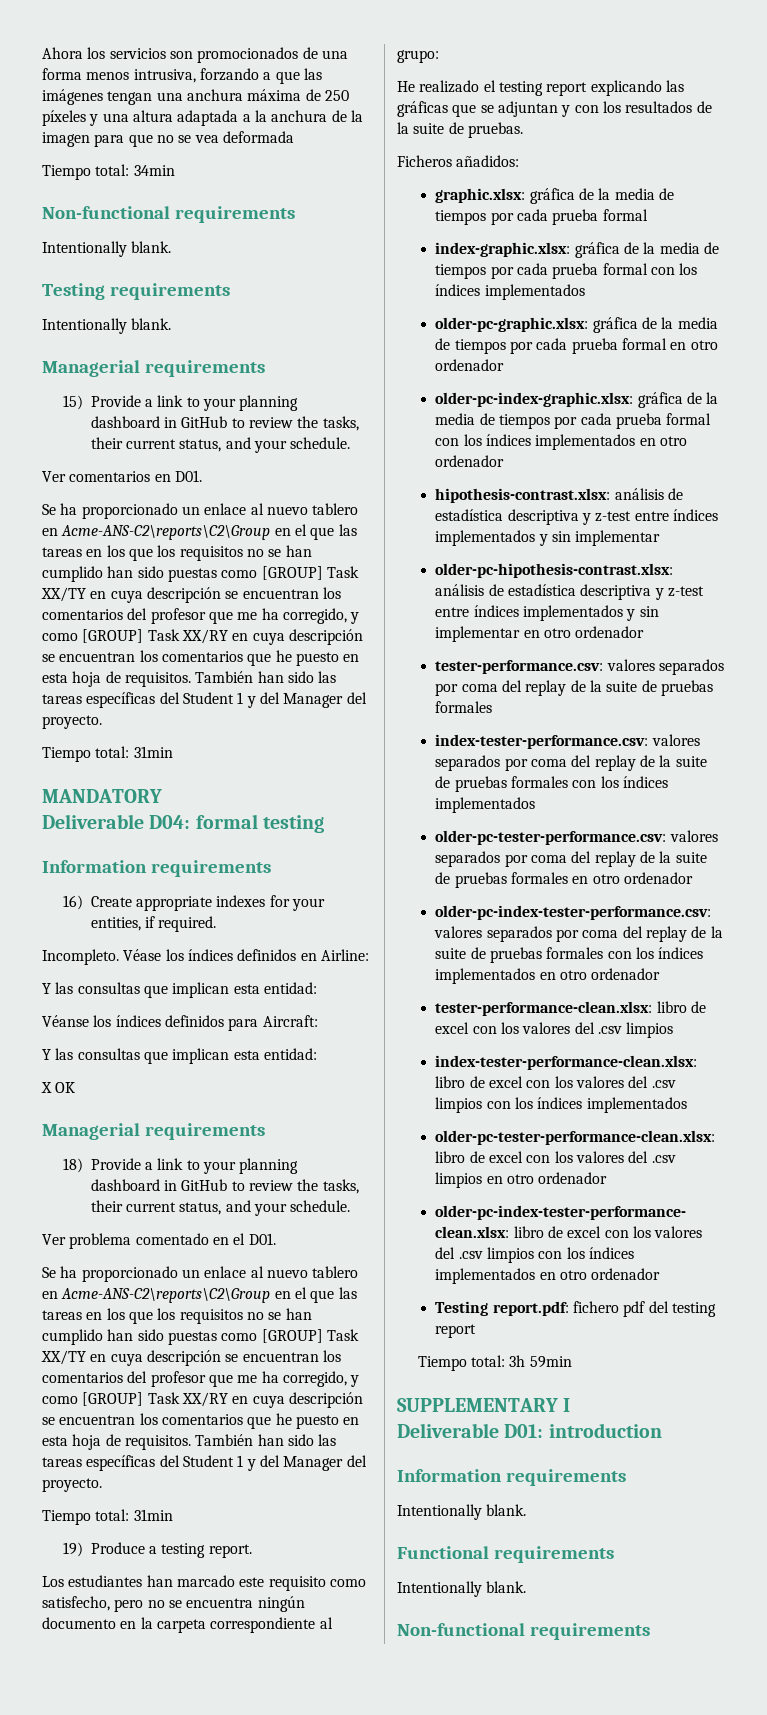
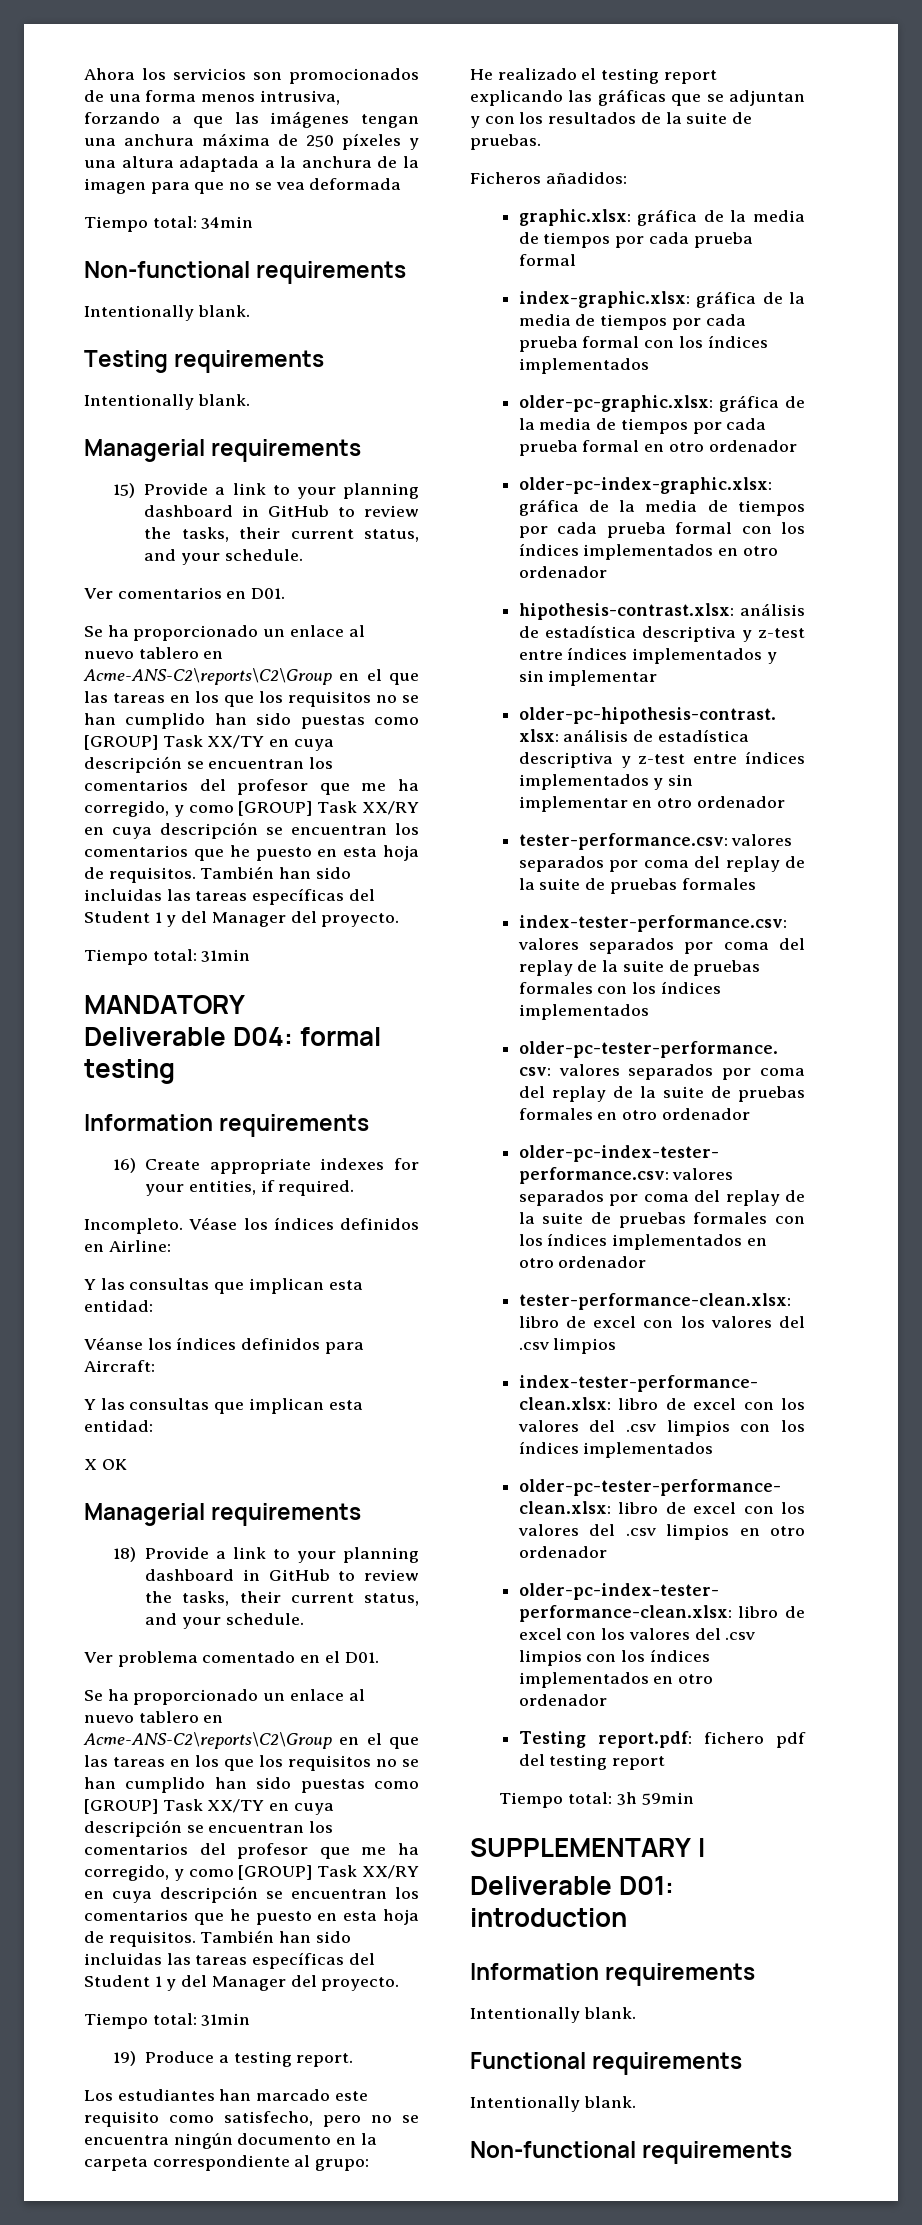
(314, 677) none -> [84,889,162,901] incluidas
(314, 1440) none -> [84,1953,162,1965] incluidas

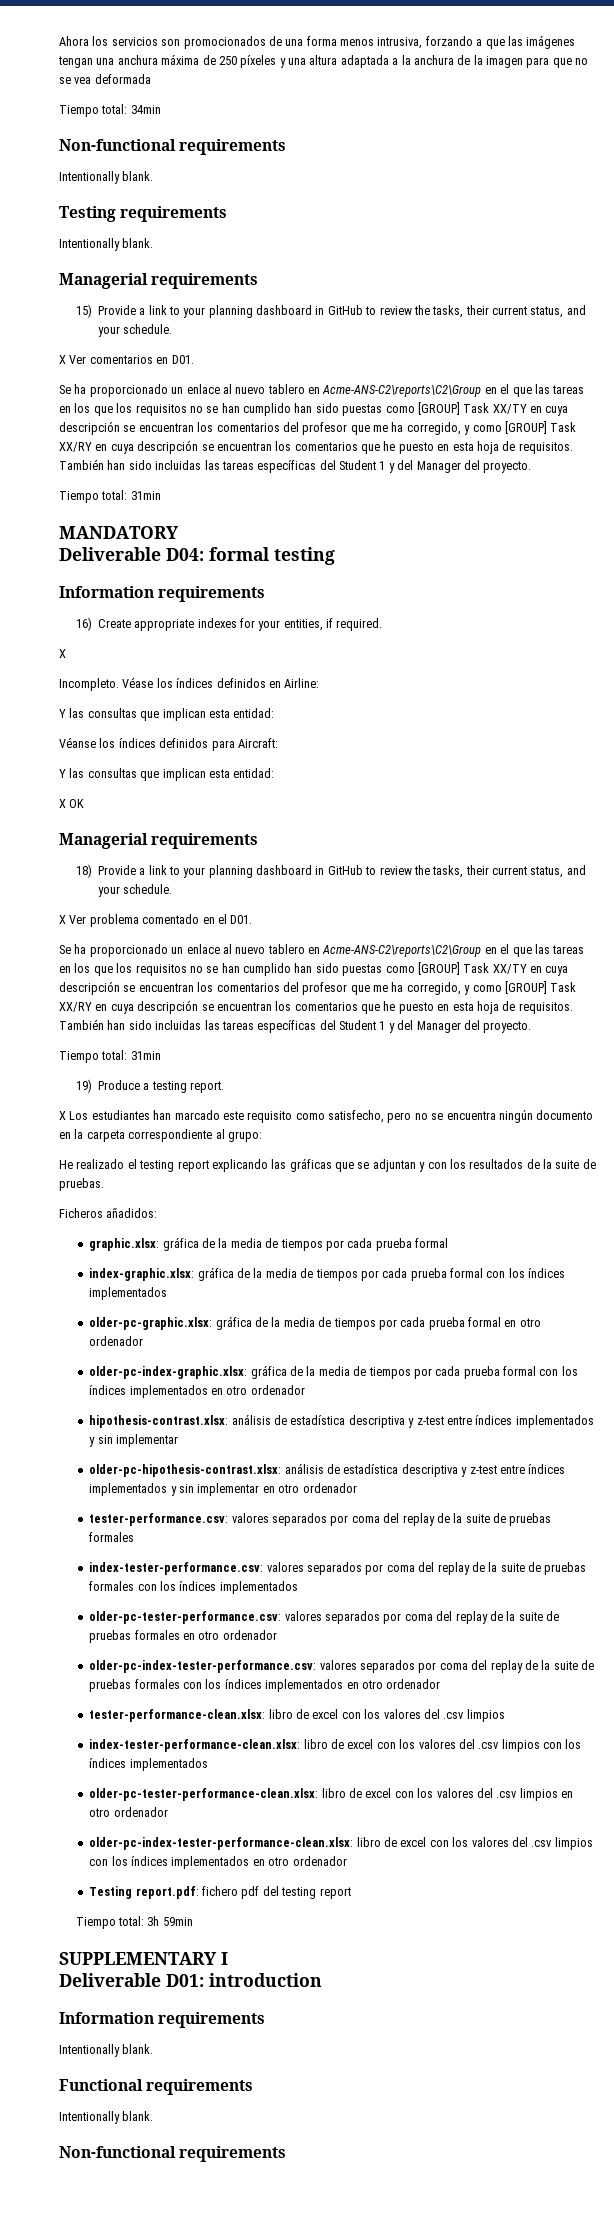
(303, 555) none -> [59,355,66,364] X
(355, 1188) none -> [59,649,66,658] // X
(304, 1619) none -> [59,915,66,924] X
(354, 2060) none -> [59,1111,66,1120] X

